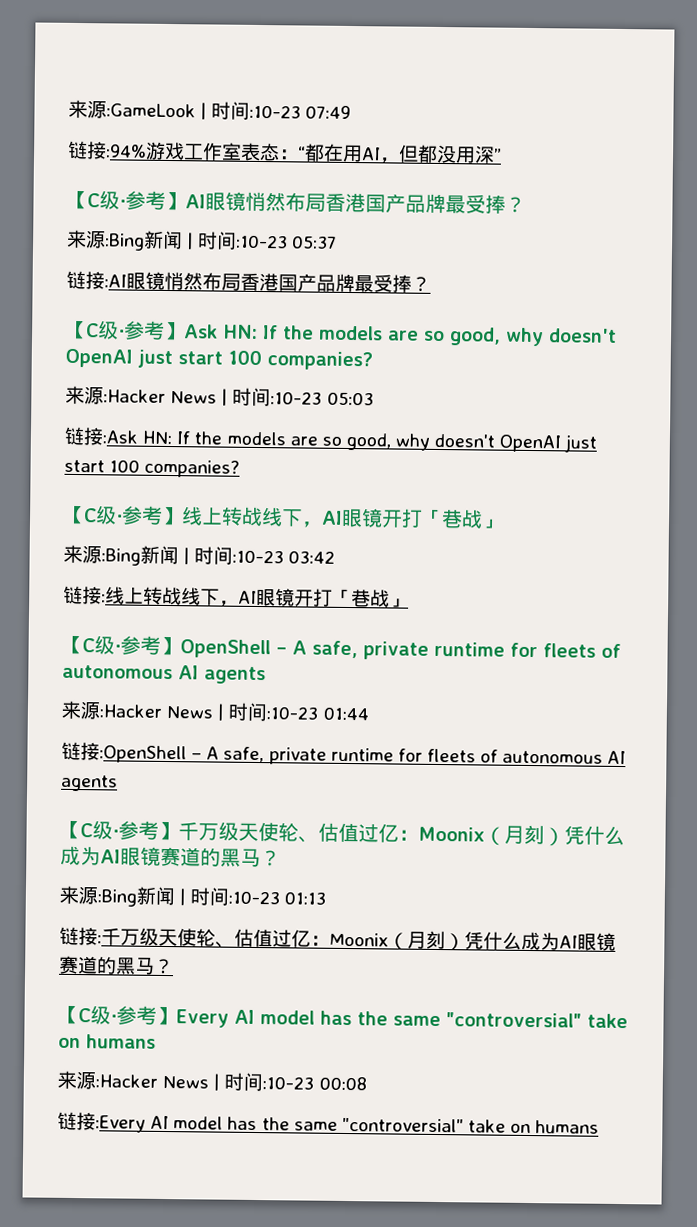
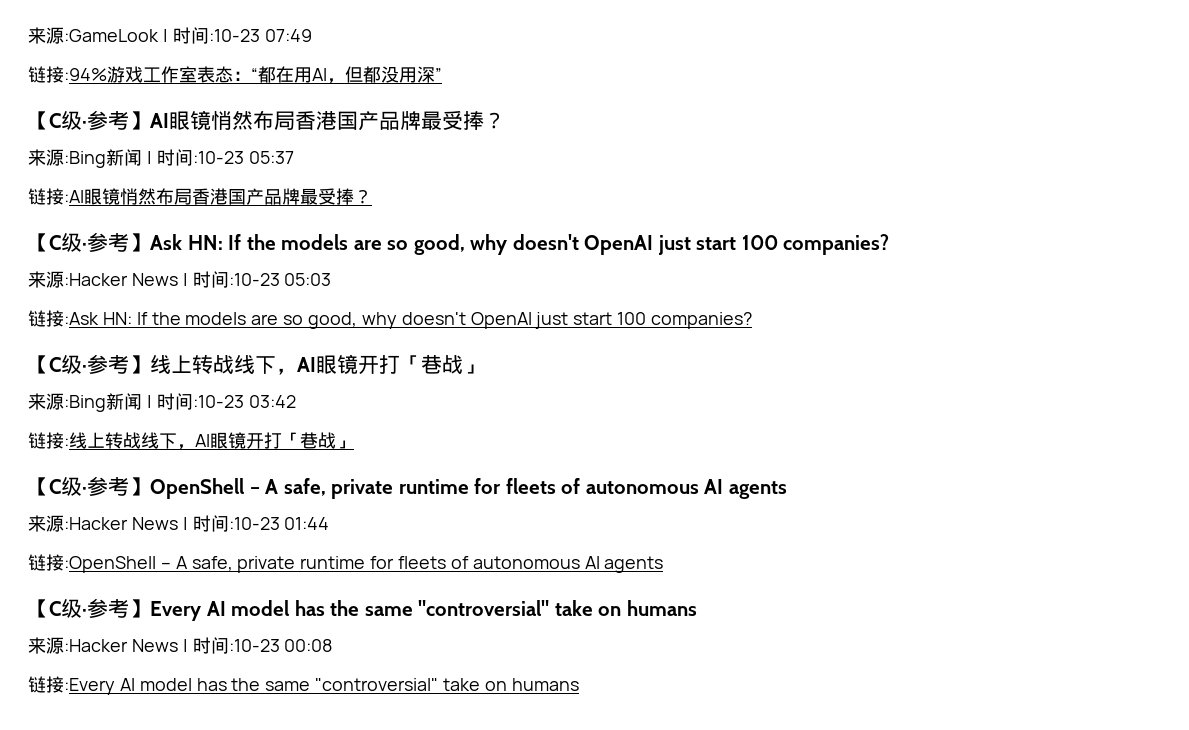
[60,820,625,847] [60,845,281,868] [59,885,327,907] [59,926,616,951] [59,955,174,975] // 【C级·参考】千万级天使轮、估值过亿：Moonix（月刻）凭什么成为AI眼镜赛道的黑马？ // 来源:Bing新闻 | 时间:10-23 01:13 // 链接:千万级天使轮、估值过亿：Moonix（月刻）凭什么成为AI眼镜赛道的黑马？ -> (664, 564) none

